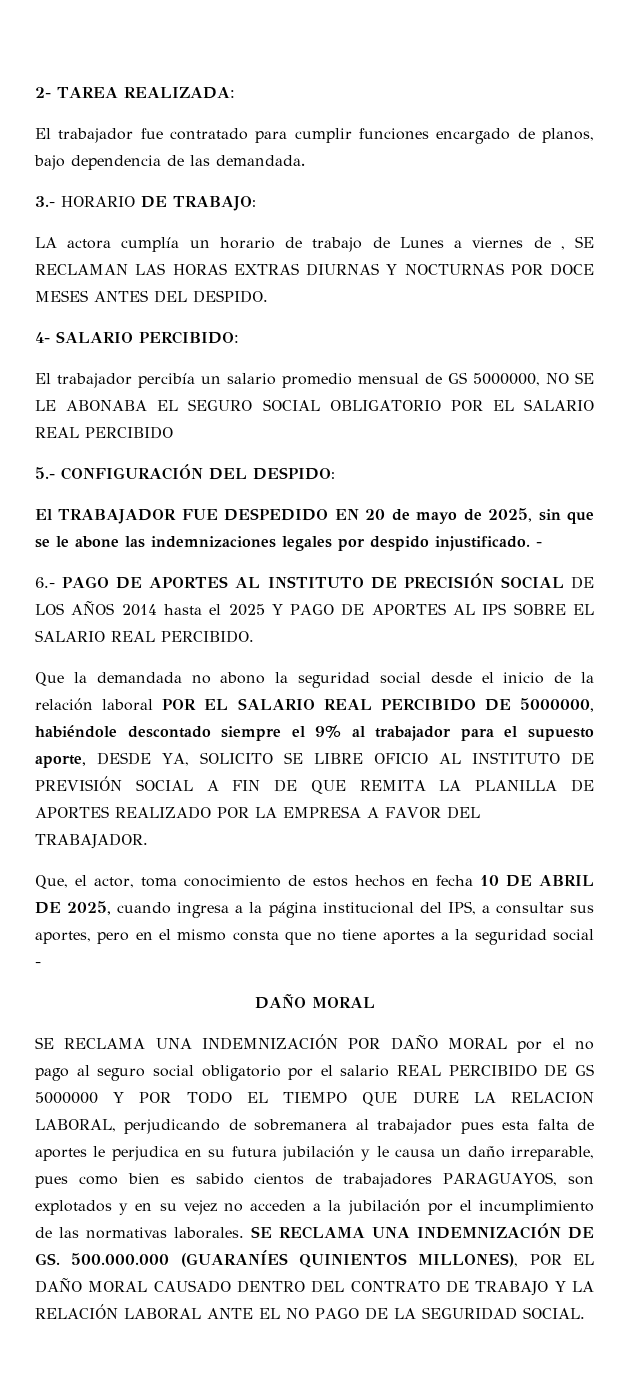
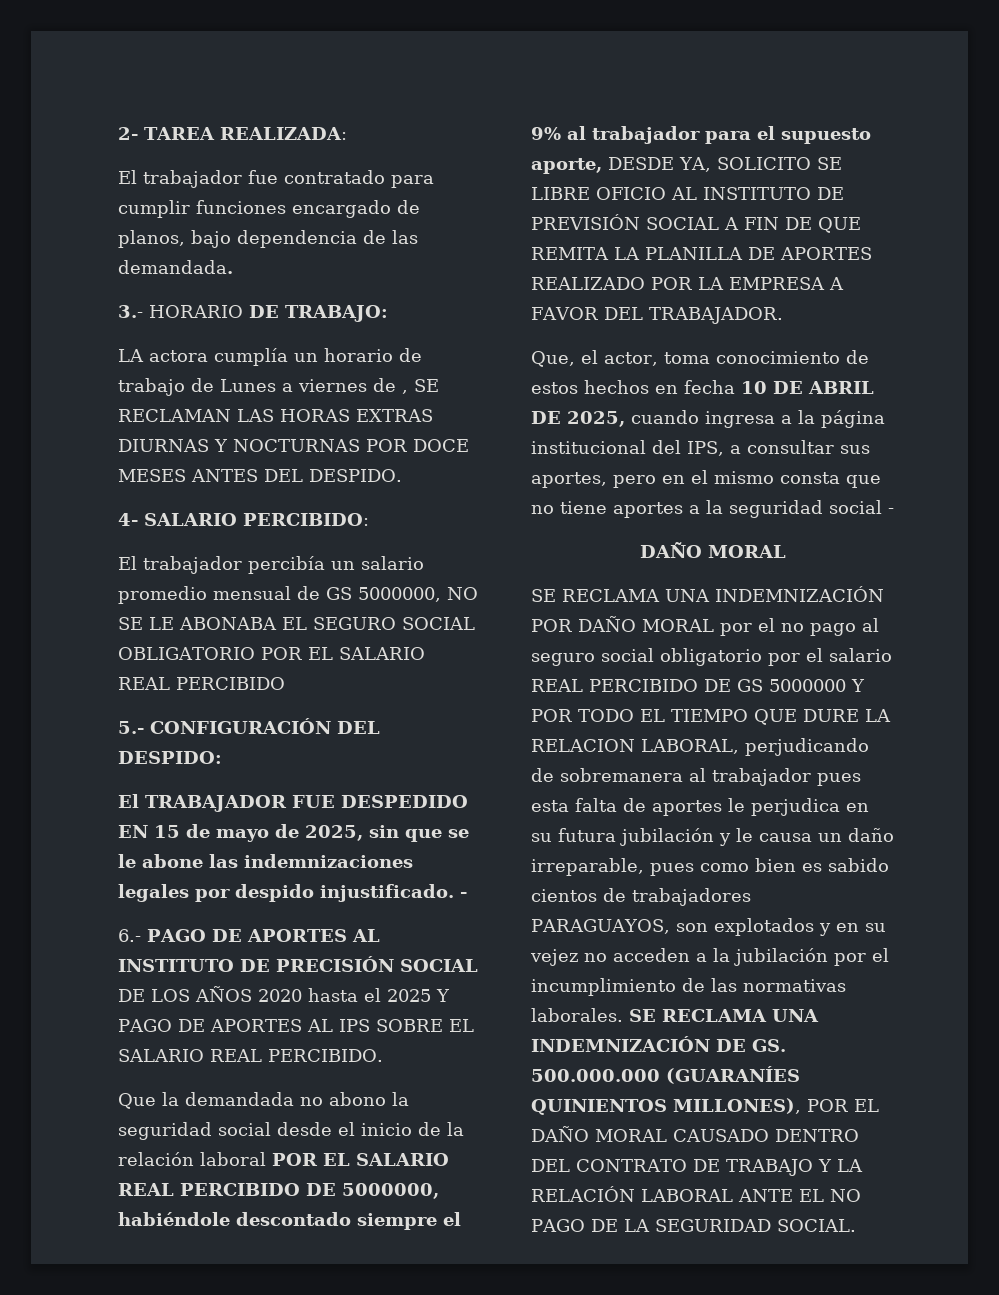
[365,509,386,520] 20 -> [154,825,180,838] 15
[121,604,157,616] 2014 -> [258,989,302,1002] 2020

